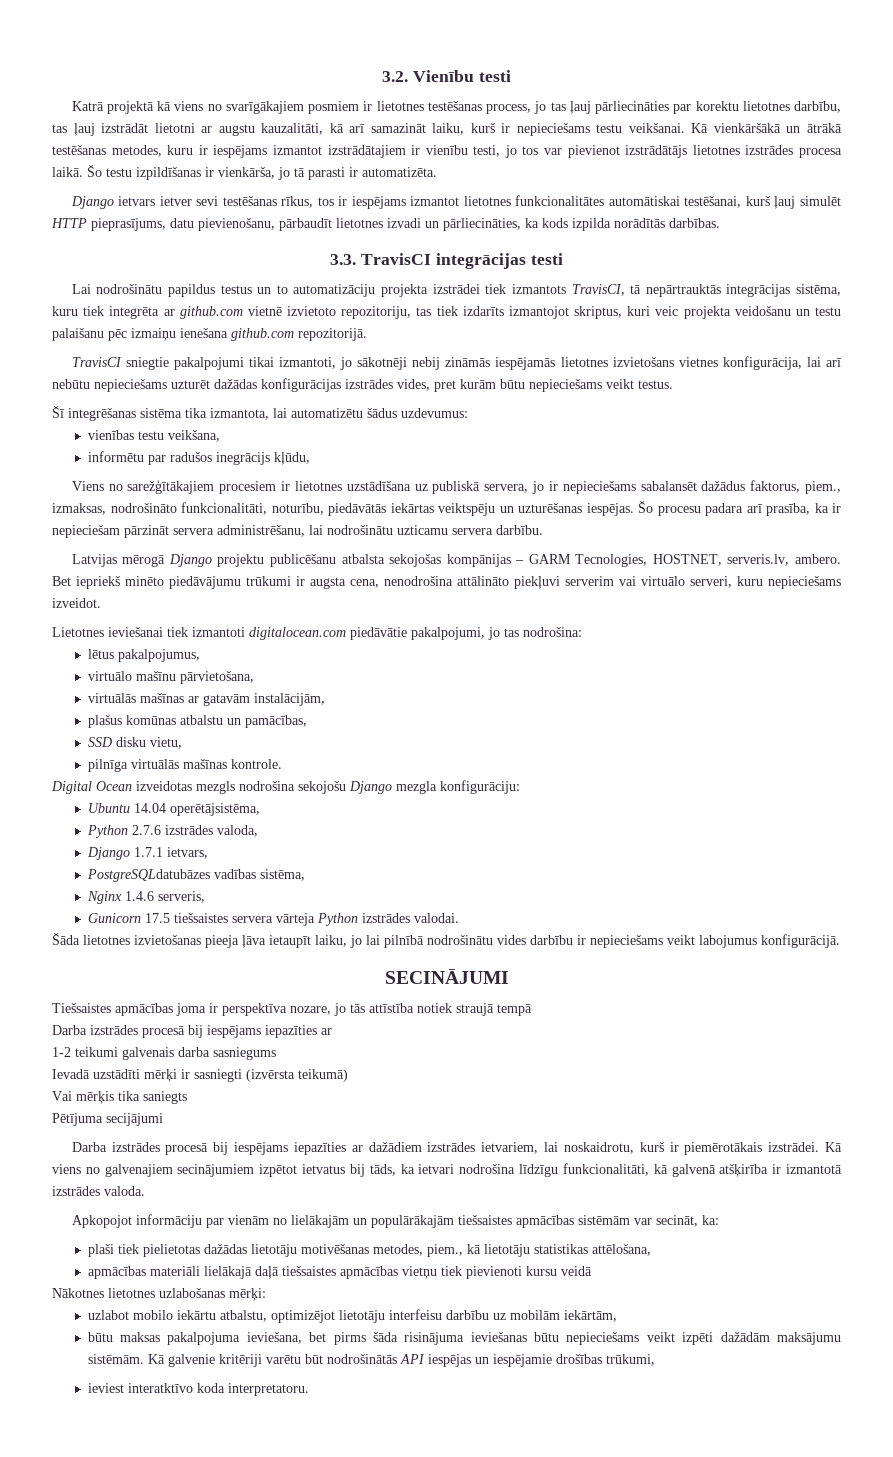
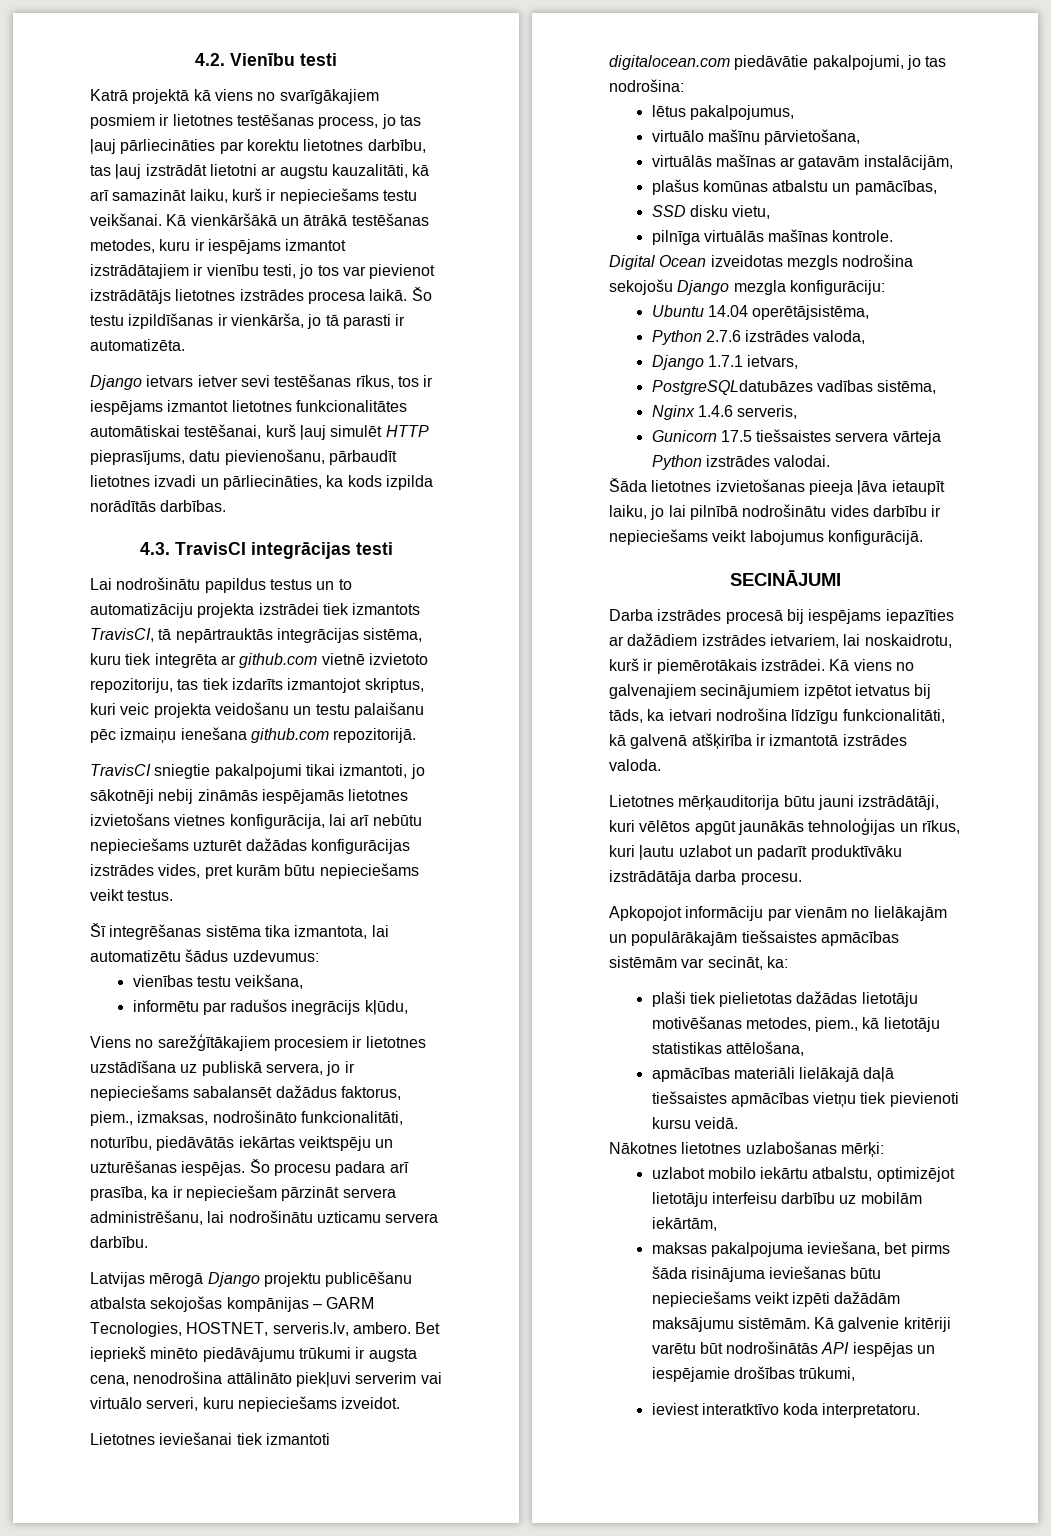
[382,71,409,82] 3.2. -> [195,53,225,66] 4.2.
[330,254,357,265] 3.3. -> [139,542,170,555] 4.3.
[52,1003,532,1016] [52,1025,332,1038] [52,1047,276,1060] [52,1069,348,1082] [52,1091,187,1104] [52,1113,163,1126] // Tiešsaistes apmācības joma ir perspektīva nozare, jo tās attīstība notiek straujā tempā // Darba izstrādes procesā bij iespējams iepazīties ar // 1-2 teikumi galvenais darba sasniegums // Ievadā uzstādīti mērķi ir sasniegti (izvērsta teikumā) // Vai mērķis tika saniegts // Pētījuma secijājumi -> (841, 578) none
(145, 1191) none -> [609,795,940,810] [609,818,960,835] [609,845,902,860] [609,870,802,885] // Lietotnes mērķauditorija būtu jauni izstrādātāji, kuri vēlētos apgūt jaunākās tehnoloģijas un rīkus, kuri ļautu uzlabot un padarīt produktīvāku izstrādātāja darba procesu.
[560,1266,592,1276] veidā -> [694,1117,738,1129] veidā.
[87,1332,113,1342] būtu -> (717, 1224) none

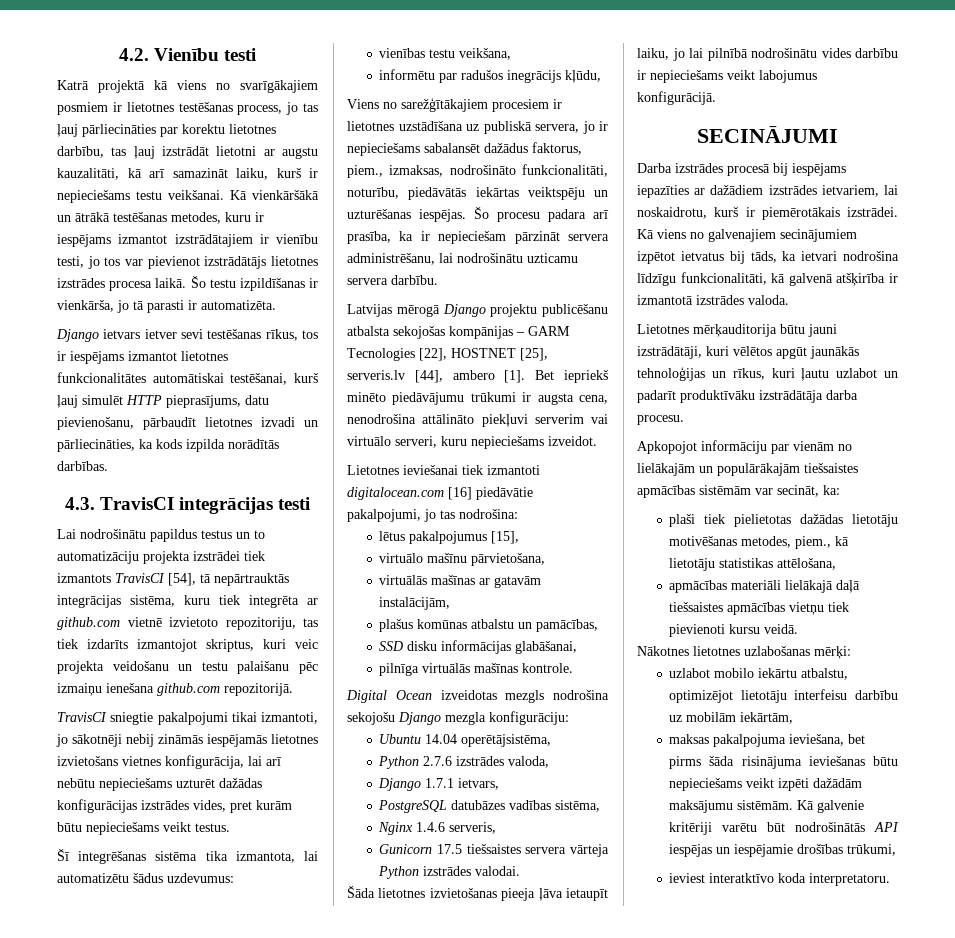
[90,628,154,642] TravisCI, -> [115,573,196,586] TravisCI [54],
[90,1322,411,1337] Tecnologies, HOSTNET, serveris.lv, ambero. -> [347,348,548,361] [347,370,526,383] Tecnologies [22], HOSTNET [25], serveris.lv [44], ambero [1].
(730, 62) none -> [448,487,472,500] [16]
[689,105,794,120] pakalpojumus, -> [409,531,520,544] pakalpojumus [15],
[732,205,771,219] vietu, -> [441,640,578,654] informācijas glabāšanai,
[651,380,813,395] PostgreSQLdatubāzes -> [378,800,506,813] PostgreSQL datubāzes

